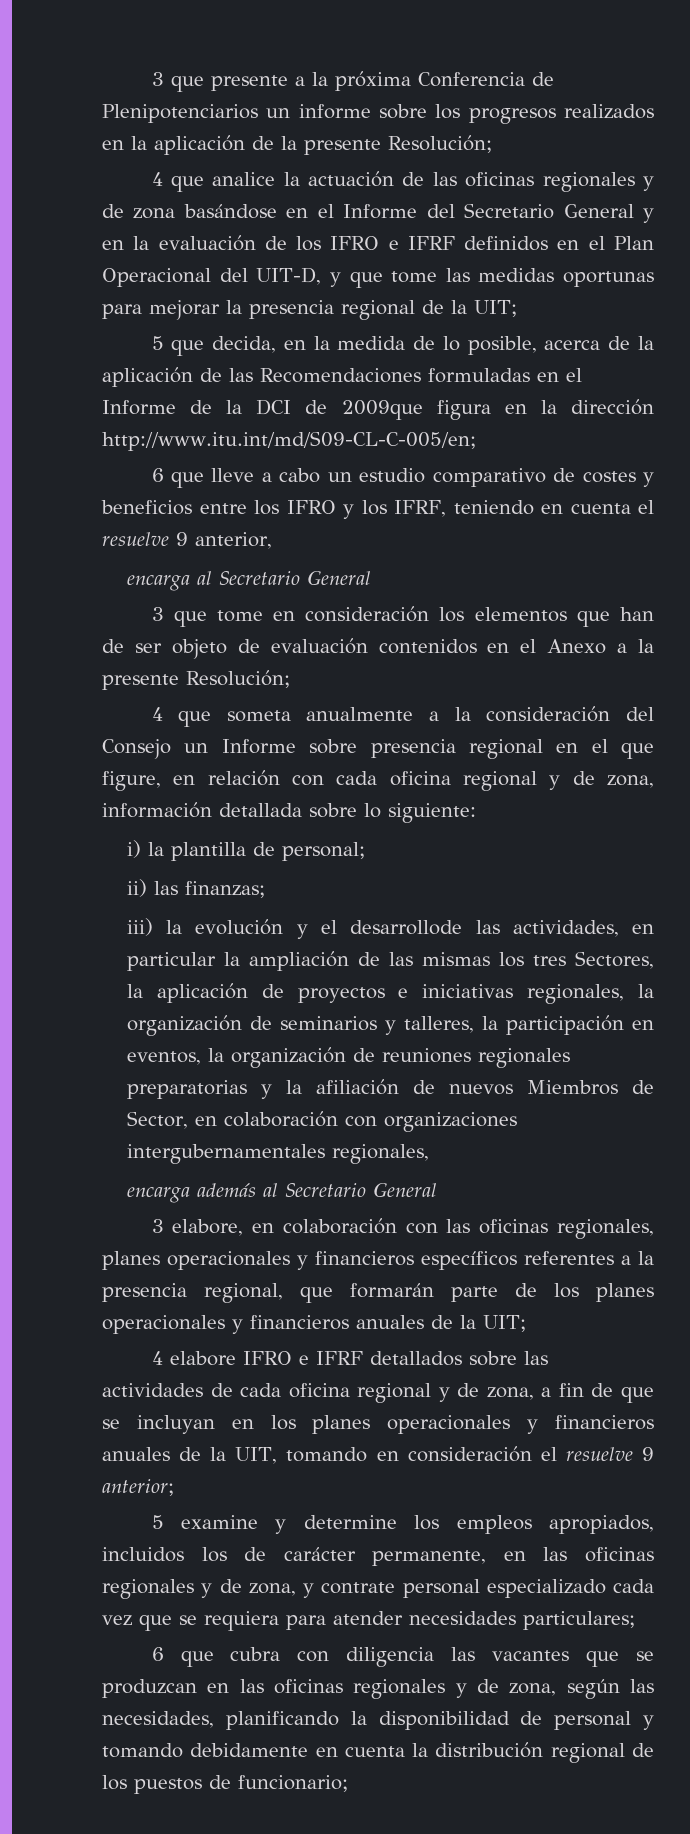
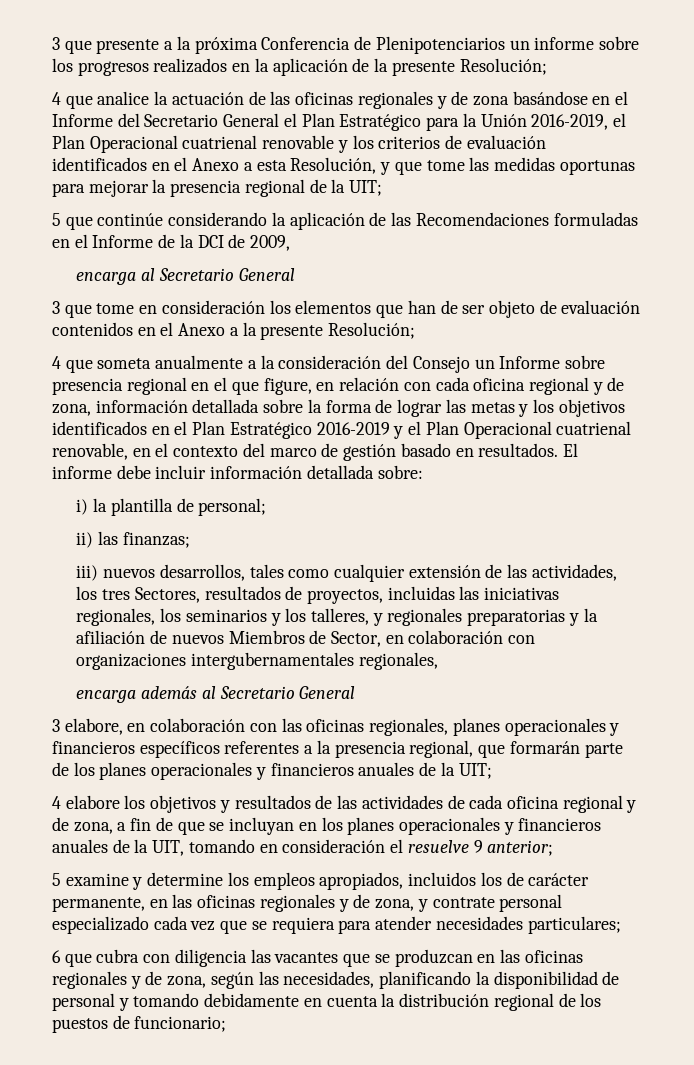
[643,208,655,223] [102,235,654,251] [102,267,322,287] y en la evaluación de los IFRO e IFRF definidos en el Plan Operacional del UIT-D, -> [283,113,626,131] [52,135,546,153] [52,157,377,174] el Plan Estratégico para la Unión 2016-2019, el Plan Operacional cuatrienal renovable y los criterios de evaluación identificados en el Anexo a esta Resolución,
[212,336,631,355] decida, en la medida de lo posible, acerca de -> [97,212,268,226] continúe considerando
[341,399,654,420] [102,431,476,451] [151,468,654,488] [101,500,654,519] [102,532,272,549] 2009que figura en la dirección http://www.itu.int/md/S09-CL-C-005/en; // 6 que lleve a cabo un estudio comparativo de costes y beneficios entre los IFRO y los IFRF, teniendo en cuenta el resuelve 9 anterior, -> [250,235,291,251] 2009,
[364,803,476,823] lo siguiente: -> [307,399,625,417] [52,421,632,439] [52,443,578,461] [52,465,423,479] la forma de lograr las metas y los objetivos identificados en el Plan Estratégico 2016-2019 y el Plan Operacional cuatrienal renovable, en el contexto del marco de gestión basado en resultados. El informe debe incluir información detallada sobre:
[166,919,654,939] [126,951,654,971] [126,983,655,1004] [126,1015,654,1036] [126,1047,471,1068] la evolución y el desarrollode las actividades, en particular la ampliación de las mismas los tres Sectores, la aplicación de proyectos e iniciativas regionales, la organización de seminarios y talleres, la participación en eventos, la organización de reuniones -> [103,564,617,582] [76,586,560,604] [76,608,383,626] nuevos desarrollos, tales como cualquier extensión de las actividades, los tres Sectores, resultados de proyectos, incluidas las iniciativas regionales, los seminarios y los talleres, y
[242,1351,517,1366] IFRO e IFRF detallados sobre -> [124,795,333,813] los objetivos y resultados de

